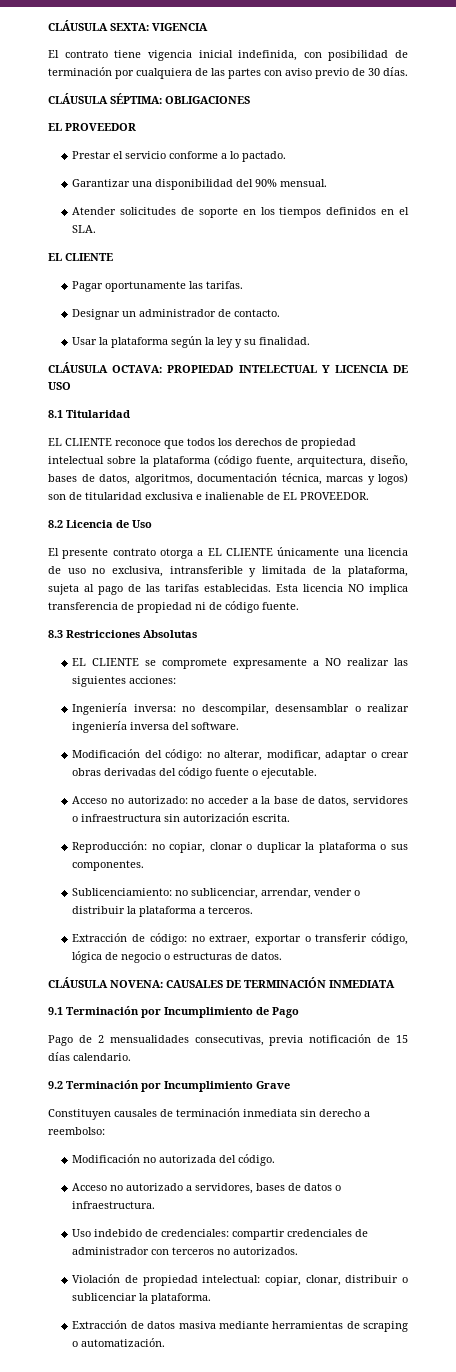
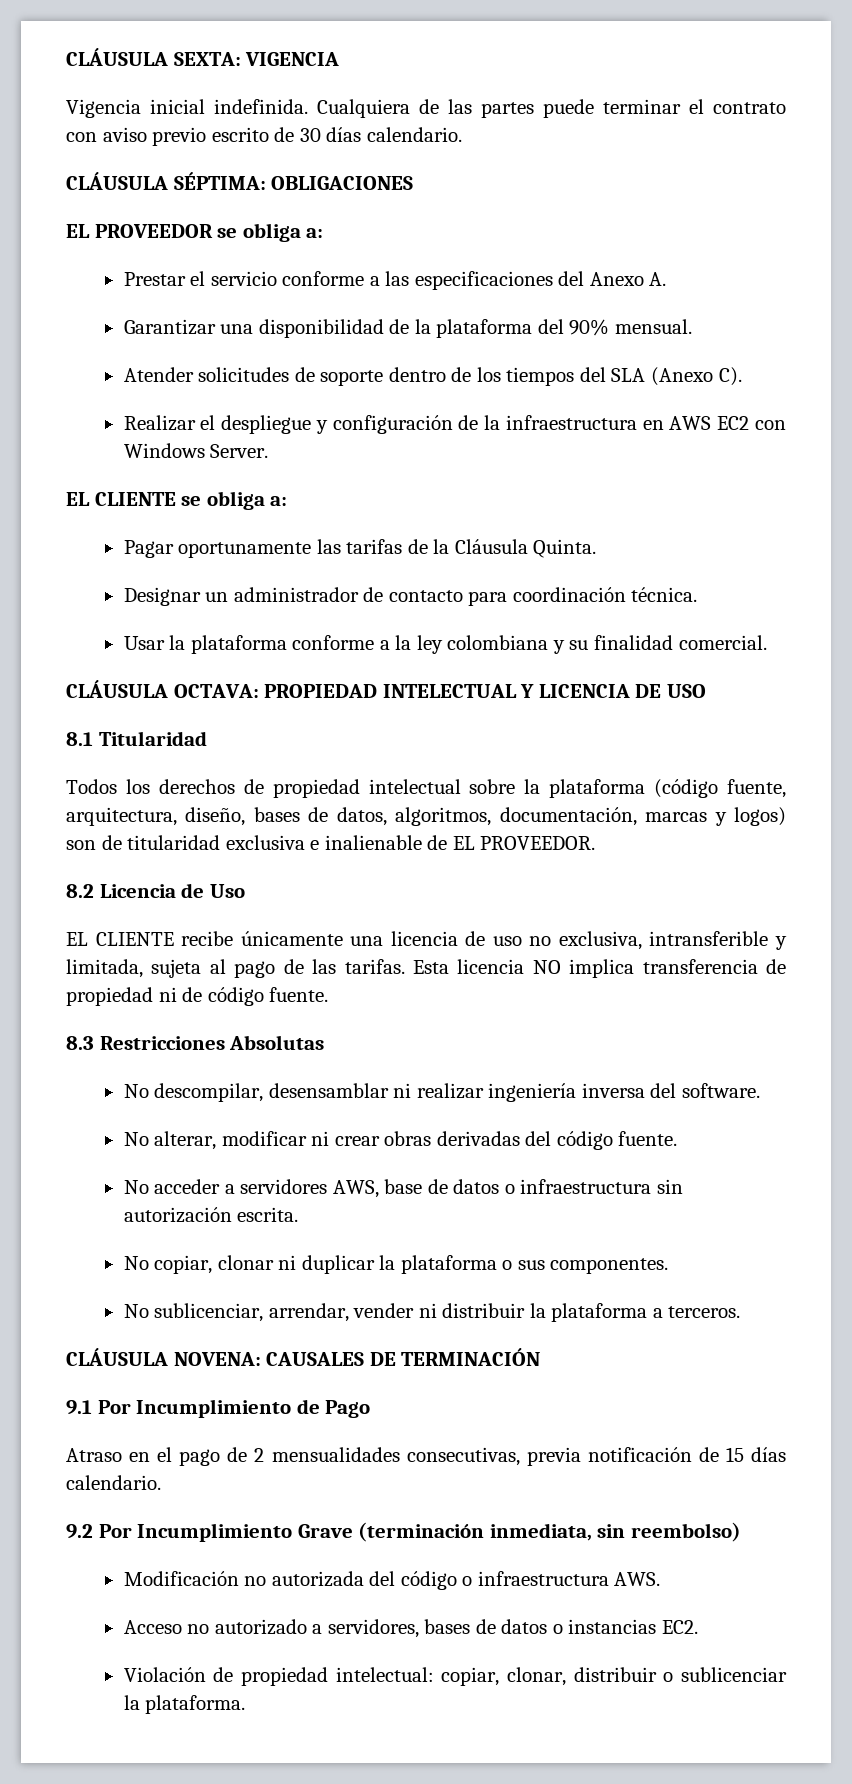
[48,50,408,61] [48,67,261,79] El contrato tiene vigencia inicial indefinida, con posibilidad de terminación por cualquiera de las partes -> [66,99,786,118] Vigencia inicial indefinida. Cualquiera de las partes puede terminar el contrato
(349, 73) none -> [211,127,269,142] escrito
[383,67,408,76] días. -> [326,127,462,142] días calendario.
(136, 127) none -> [217,223,324,242] se obliga a:
[230,151,287,162] lo pactado. -> [385,271,667,290] las especificaciones del Anexo A.
(234, 184) none -> [389,319,533,338] de la plataforma
[242,207,410,218] [72,225,97,233] [48,253,113,261] en los tiempos definidos en el SLA. // EL CLIENTE -> [388,367,742,386] [123,415,786,434] [123,443,269,458] [66,491,288,510] dentro de los tiempos del SLA (Anexo C). // Realizar el despliegue y configuración de la infraestructura en AWS EC2 con Windows Server. // EL CLIENTE se obliga a:
[206,281,244,289] tarifas. -> [346,539,597,558] tarifas de la Cláusula Quinta.
[234,309,281,317] contacto. -> [388,587,698,606] contacto para coordinación técnica.
[171,336,203,348] según -> [292,635,390,650] conforme a
(234, 342) none -> [447,635,549,650] colombiana
[259,337,311,345] finalidad. -> [594,635,767,650] finalidad comercial.
[48,438,215,449] EL CLIENTE reconoce que todos -> [66,779,117,794] Todos
[197,473,322,485] documentación técnica, -> [499,807,637,826] documentación,
[48,548,273,559] El presente contrato otorga a EL CLIENTE -> [66,931,234,946] EL CLIENTE recibe
[262,566,409,577] limitada de la plataforma, -> [66,959,143,978] limitada,
[165,584,271,592] tarifas establecidas. -> [344,959,405,974] tarifas.
[72,658,409,669] [72,676,177,687] [72,703,196,715] EL CLIENTE se compromete expresamente a NO realizar las siguientes acciones: // Ingeniería inversa: no -> [123,1084,149,1098] No
[354,706,361,712] o -> [393,1083,412,1098] ni
[72,749,377,761] Modificación del código: no alterar, modificar, adaptar o -> [123,1131,330,1150] No alterar, modificar ni
[215,768,318,779] [72,796,408,807] fuente o ejecutable. // Acceso no autorizado: no acceder a la base de datos, servidores -> [618,1131,678,1146] [123,1179,500,1198] fuente. // No acceder a servidores AWS, base de datos
[72,841,165,853] Reproducción: no -> [123,1256,149,1270] No
[246,844,253,850] o -> [278,1255,297,1270] ni
[72,888,189,896] Sublicenciamiento: no -> [123,1304,149,1318] No
[354,890,361,896] o -> [418,1303,437,1318] ni
[72,933,408,945] [72,951,283,963] // Extracción de código: no extraer, exportar o transferir código, lógica de negocio o estructuras de datos. -> (741, 1312) none
[329,980,395,988] INMEDIATA -> (541, 1357) none
[66,1006,161,1018] Terminación por -> [97,1400,131,1414] Por
[48,1035,73,1046] Pago -> [66,1447,221,1466] Atraso en el pago
[66,1080,161,1092] Terminación por -> [98,1524,132,1538] Por
[48,1108,370,1120] [48,1127,105,1135] // Constituyen causales de terminación inmediata sin derecho a reembolso: -> [358,1522,741,1542] (terminación inmediata, sin reembolso)
[238,1154,276,1166] código. -> [400,1571,661,1590] código o infraestructura AWS.
[72,1201,156,1209] [72,1229,369,1240] [72,1247,299,1255] infraestructura. // Uso indebido de credenciales: compartir credenciales de administrador con terceros no autorizados. -> [568,1619,699,1634] instancias EC2.
[72,1320,408,1332] [72,1338,166,1347] // Extracción de datos masiva mediante herramientas de scraping o automatización. -> (246, 1704) none

